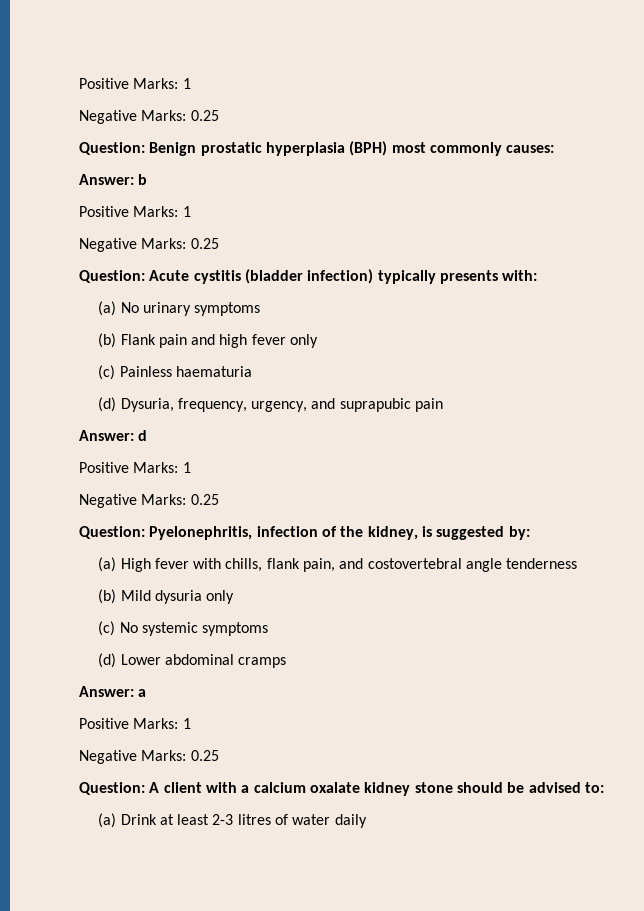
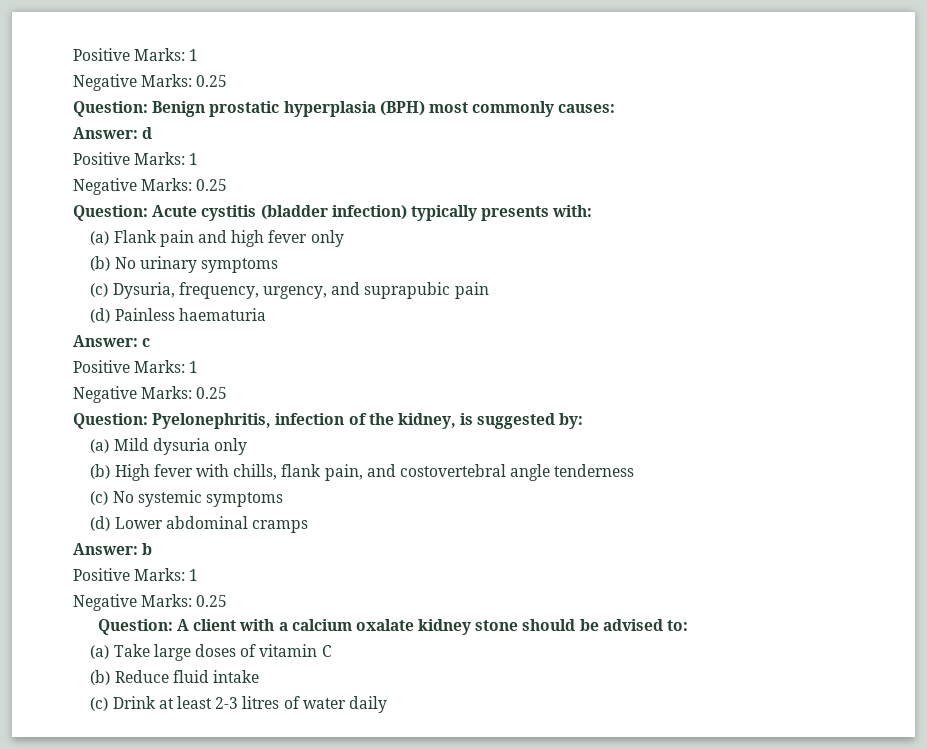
[138,174,148,185] b -> [142,127,153,139] d
[120,302,261,316] [98,333,117,348] No urinary symptoms // (b) -> (110, 238) none
[98,365,252,380] [98,397,117,412] (c) Painless haematuria // (d) -> [90,256,279,273] [90,283,109,297] (b) No urinary symptoms // (c)
[79,430,148,441] // Answer: d -> [90,308,266,323] [73,335,151,347] // (d) Painless haematuria // Answer: c
(117, 564) none -> [113,438,248,455] [90,464,111,479] Mild dysuria only // (b)
[98,589,235,604] // (b) Mild dysuria only -> (635, 470) none
[138,689,147,697] a -> [142,543,153,555] b
(117, 820) none -> [113,644,332,661] [90,670,260,685] [90,697,109,711] Take large doses of vitamin C // (b) Reduce fluid intake // (c)

